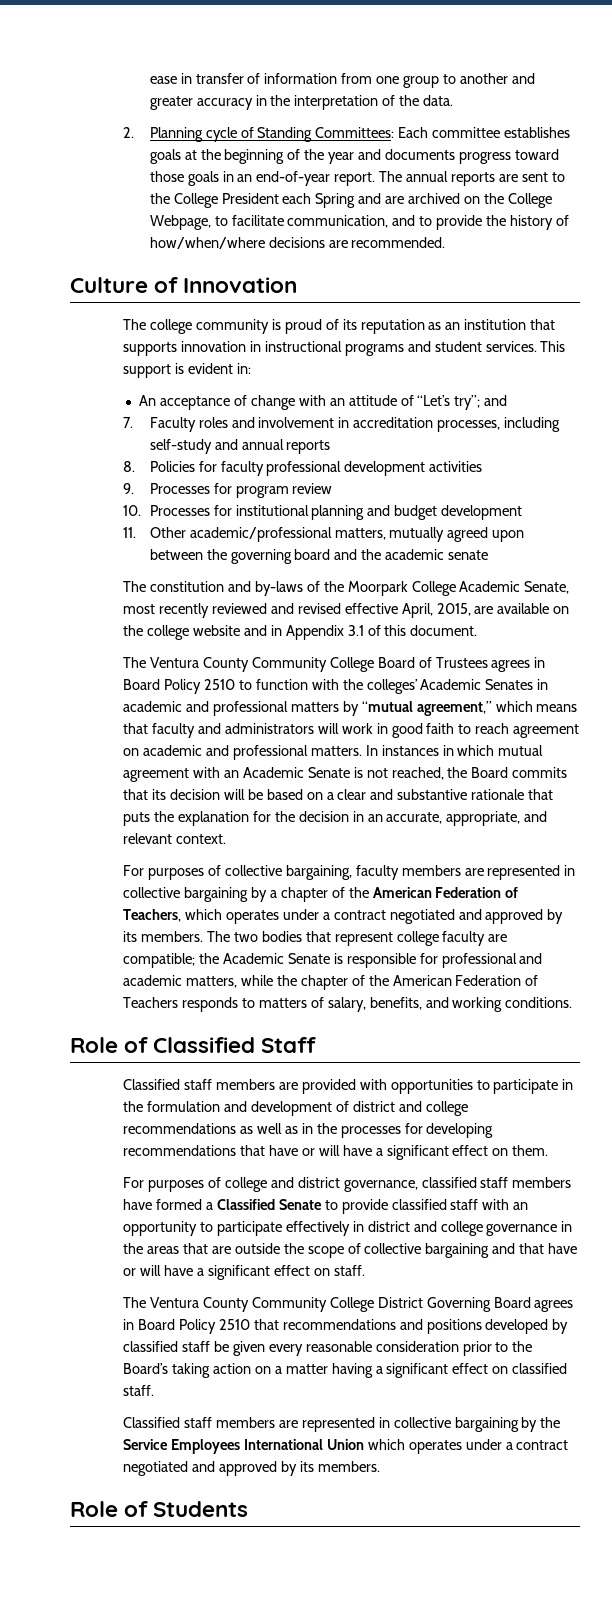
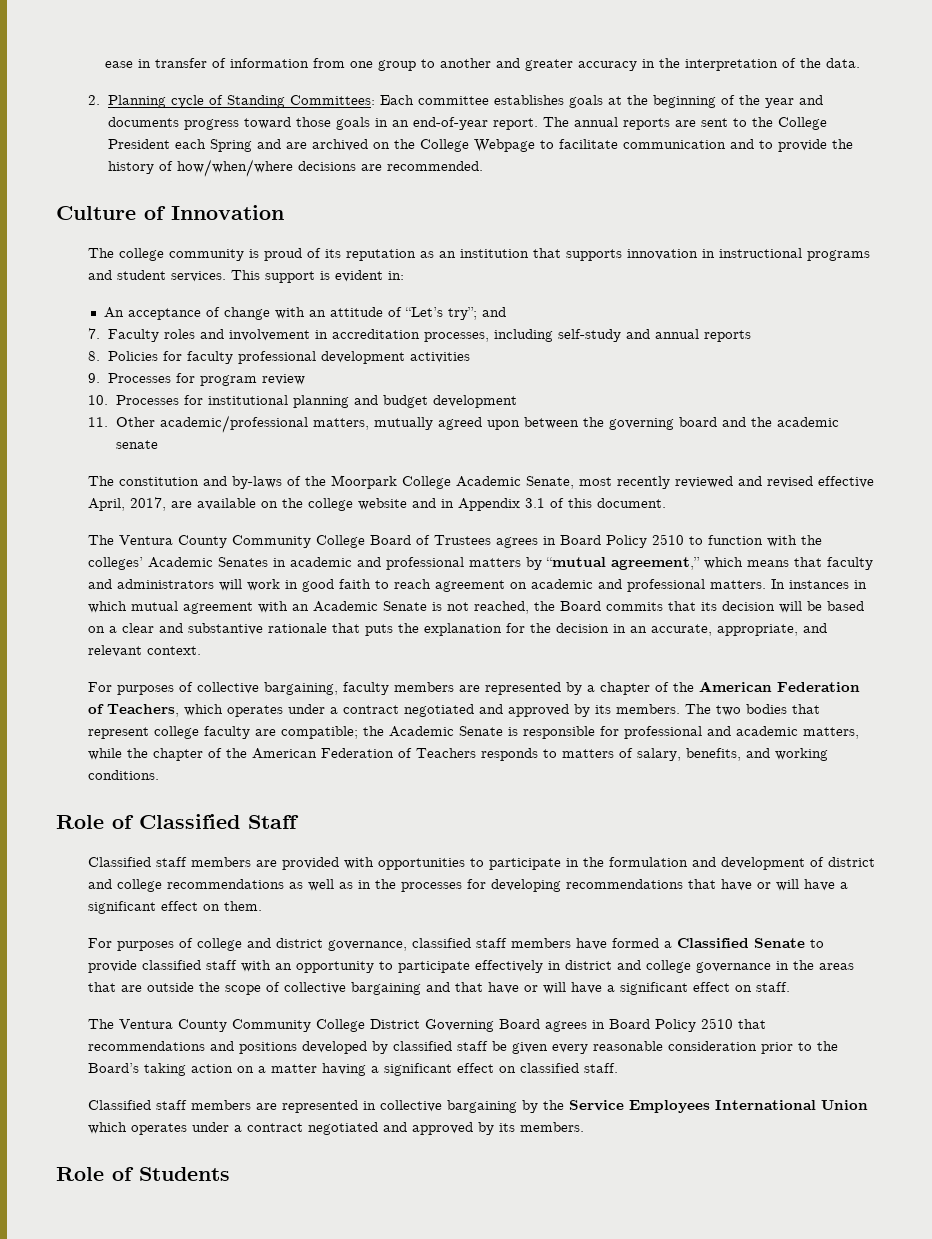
[149,215,211,230] Webpage, -> [473,139,535,152] Webpage
[287,215,389,228] communication, -> [622,140,726,149] communication
[436,603,471,616] 2015, -> [130,497,167,511] 2017,
[564,865,576,876] [123,887,249,902] in collective bargaining -> (562, 688) none

